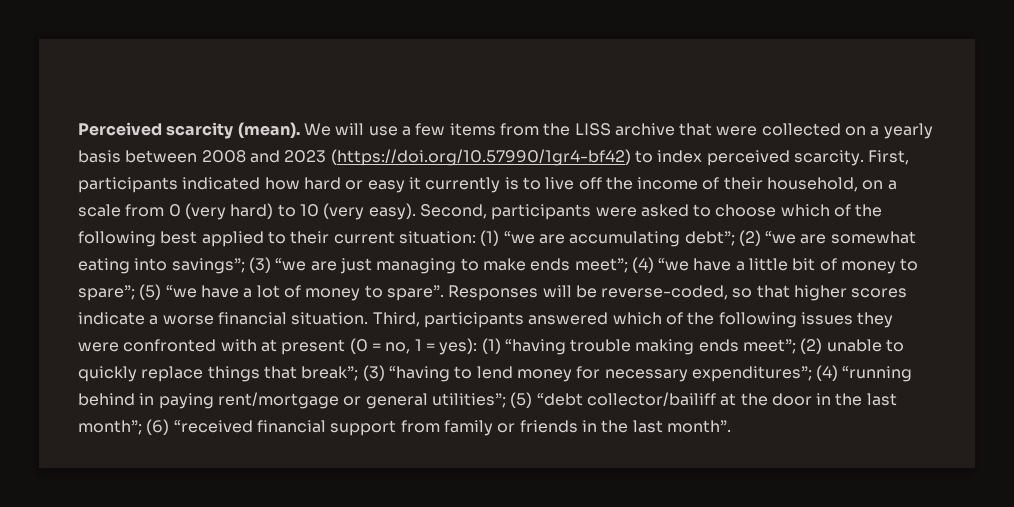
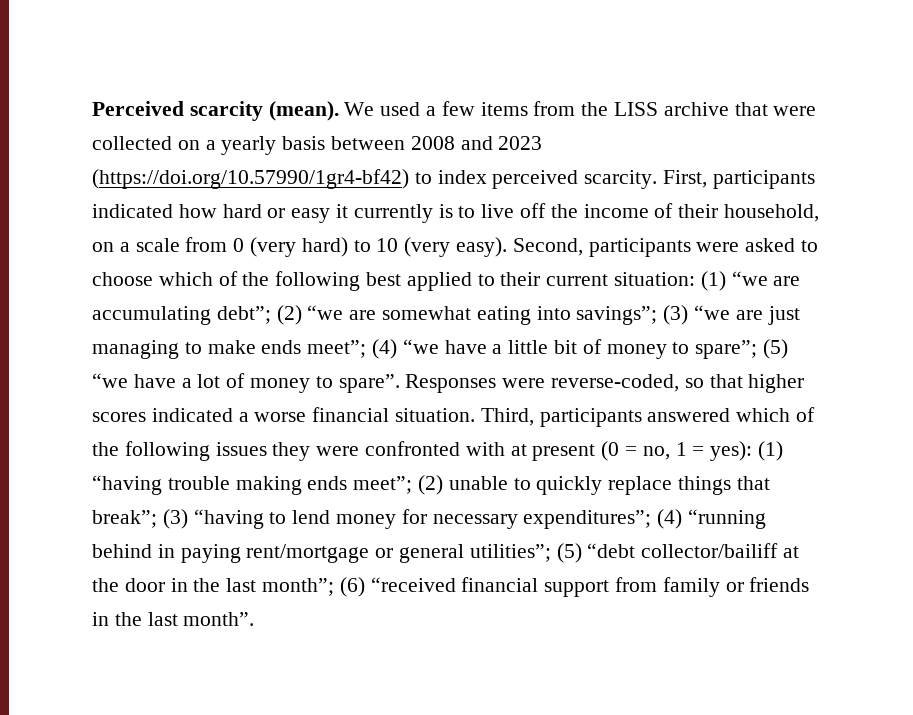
[335,123,398,136] will use -> [380,102,421,116] used
[542,285,597,298] will be -> [502,378,546,388] were
[78,312,145,325] indicate -> [151,408,233,422] indicated

